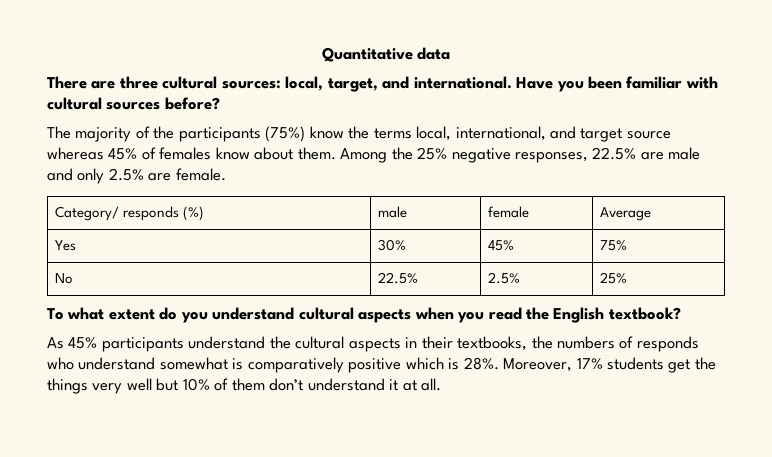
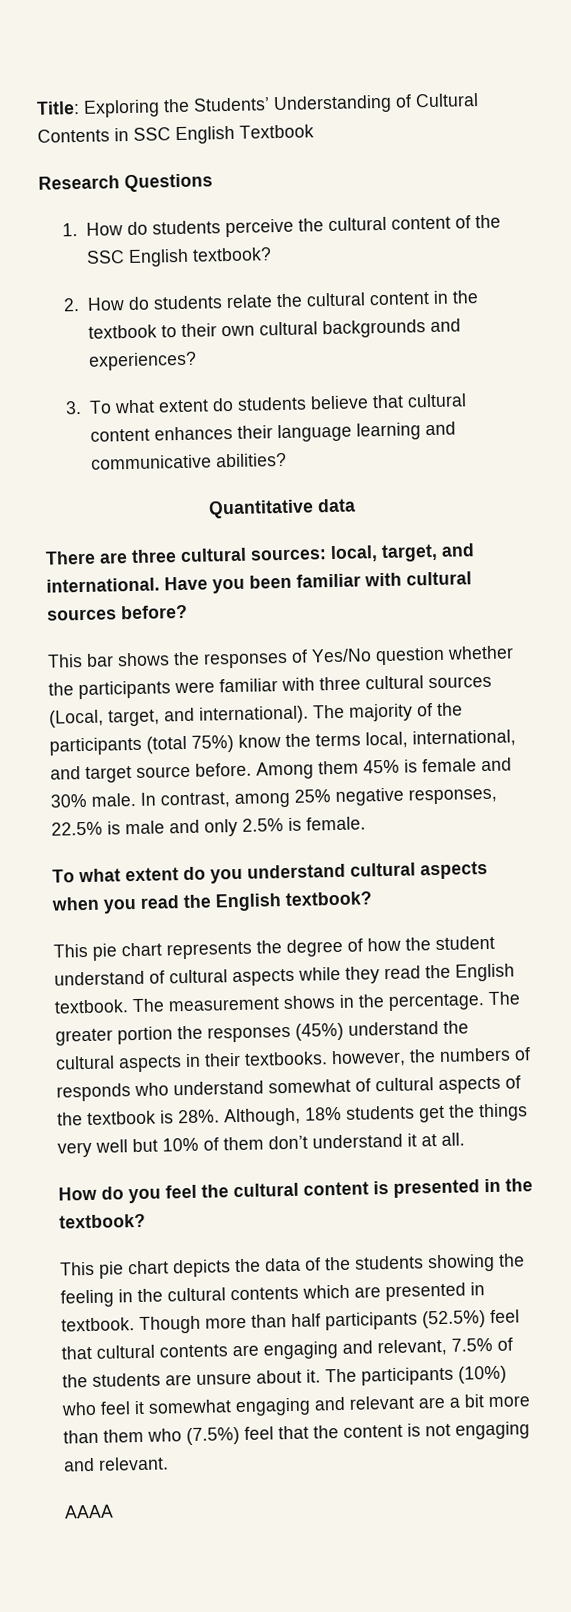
(321, 54) none -> [36,93,479,118] [37,124,314,145] [38,173,213,193] [62,214,502,238] [86,247,273,268] [63,290,480,312] [88,318,462,339] [88,351,198,371] [65,393,468,415] [90,421,457,443] [91,452,288,470] Title: Exploring the Students’ Understanding of Cultural Contents in SSC English Textbook // Research Questions // 1. How do students perceive the cultural content of the SSC English textbook? // 2. How do students relate the cultural content in the textbook to their own cultural backgrounds and experiences? // 3. To what extent do students believe that cultural content enhances their language learning and communicative abilities? //
(220, 103) none -> [47,645,514,669] [48,675,492,700] [49,705,309,728] This bar shows the responses of Yes/No question whether the participants were familiar with three cultural sources (Local, target, and international).
[265,126,306,142] (75%) -> [146,735,234,754] (total 75%)
[47,147,413,163] whereas 45% of females know about them. Among the -> [195,757,512,780] [50,792,291,809] before. Among them 45% is female and 30% male. In contrast, among
[640,152,664,160] are -> [107,821,121,835] is
[148,173,172,181] are -> [288,817,302,831] is
[55,206,205,221] [378,206,408,218] [488,206,530,218] [600,207,652,221] [55,240,77,251] [378,239,407,251] [488,240,515,251] [600,240,628,251] [55,273,74,284] [378,272,419,284] [488,272,521,284] [600,272,628,284] // Category/ responds (%) | male | female | Average // Yes | 30% | 45% | 75% // No | 22.5% | 2.5% | 25% -> (366, 823) none
[47,337,184,352] As 45% participants -> [53,935,495,961] [54,963,515,987] [54,991,520,1014] [55,1022,344,1046] This pie chart represents the degree of how the student understand of cultural aspects while they read the English textbook. The measurement shows in the percentage. The greater portion the responses (45%)
[457,336,528,351] textbooks, -> [244,1049,406,1068] textbooks. however,
[232,357,603,373] is comparatively positive which is 28%. Moreover, 17% -> [355,1075,521,1095] [57,1106,342,1127] of cultural aspects of the textbook is 28%. Although, 18%
(442, 384) none -> [58,1178,533,1204] [59,1213,146,1229] [60,1253,525,1279] [60,1282,485,1308] [61,1309,520,1335] [61,1337,513,1360] [62,1365,507,1388] [61,1394,530,1417] [63,1421,530,1446] [63,1456,169,1472] [64,1504,114,1519] // How do you feel the cultural content is presented in the textbook? // This pie chart depicts the data of the students showing the feeling in the cultural contents which are presented in textbook. Though more than half participants (52.5%) feel that cultural contents are engaging and relevant, 7.5% of the students are unsure about it. The participants (10%) who feel it somewhat engaging and relevant are a bit more than them who (7.5%) feel that the content is not engaging and relevant. // AAAA

